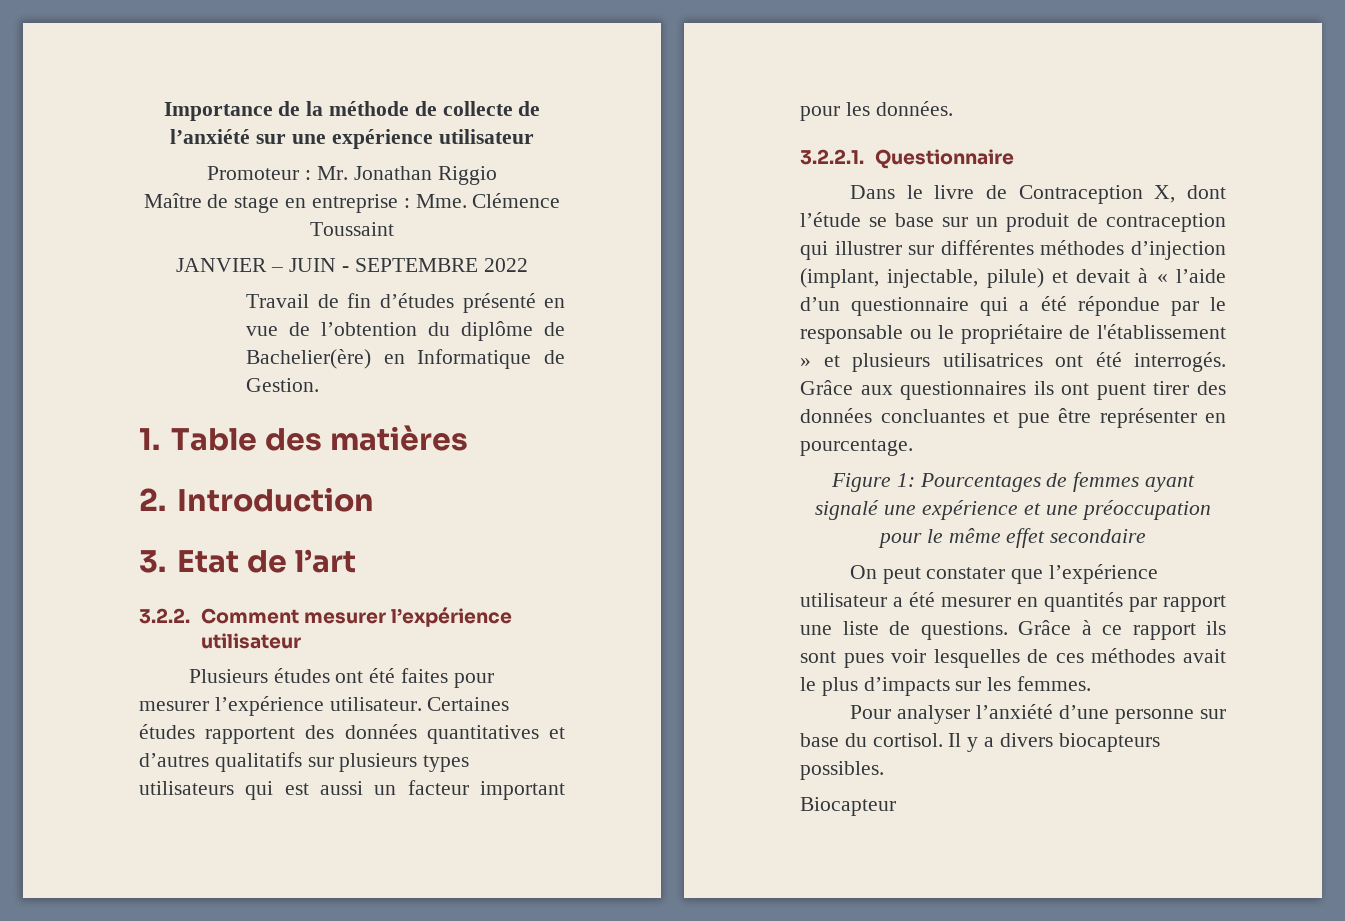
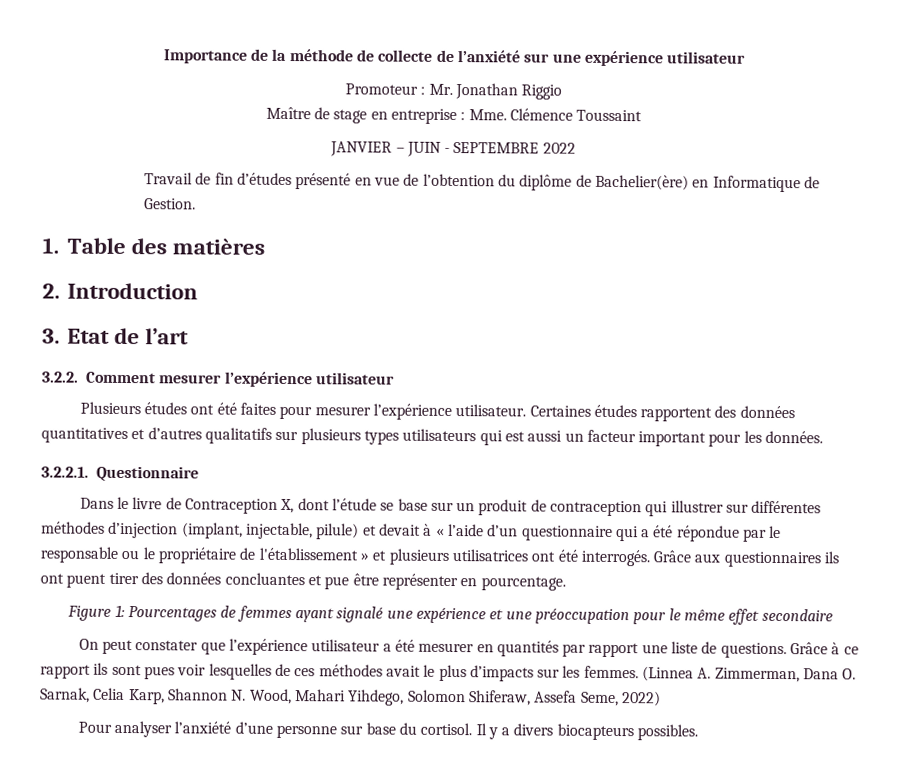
(1092, 683) none -> [642,666,857,683] [40,687,661,707] (Linnea A. Zimmerman, Dana O. Sarnak, Celia Karp, Shannon N. Wood, Mahari Yihdego, Solomon Shiferaw, Assefa Seme, 2022)
[800,797,896,816] // Biocapteur -> (699, 732) none

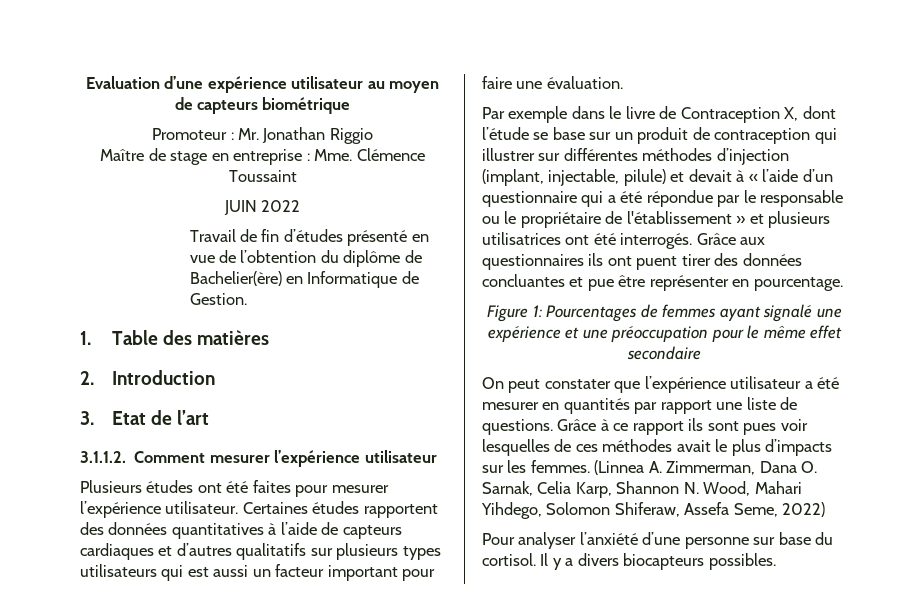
[162,48,747,67] Importance de la méthode de collecte de l’anxiété sur une expérience utilisateur -> [85,76,440,93] [174,97,351,114] Evaluation d’une expérience utilisateur au moyen de capteurs biométrique
[330,141,540,157] JANVIER – JUIN - SEPTEMBRE -> [223,200,257,215] JUIN
[41,371,79,383] 3.2.2. -> [80,451,126,463] 3.1.1.2.
(128, 435) none -> [268,522,402,539] [80,543,154,560] à l’aide de capteurs cardiaques
[743,430,824,444] [41,465,199,482] [79,497,114,509] les données. // 3.2.2.1. Questionnaire // Dans -> [482,76,623,89] [482,106,605,123] faire une évaluation. // Par exemple dans

